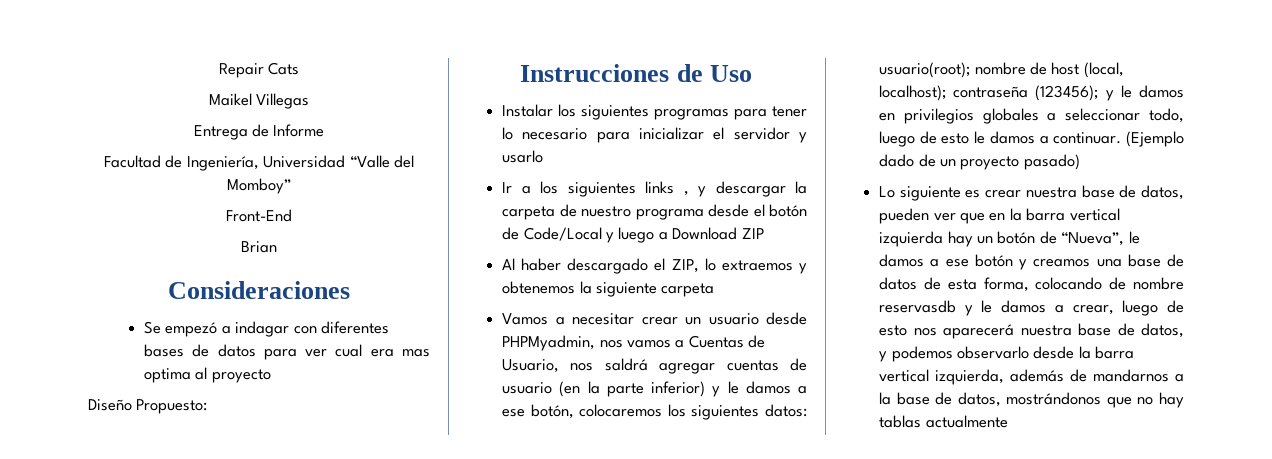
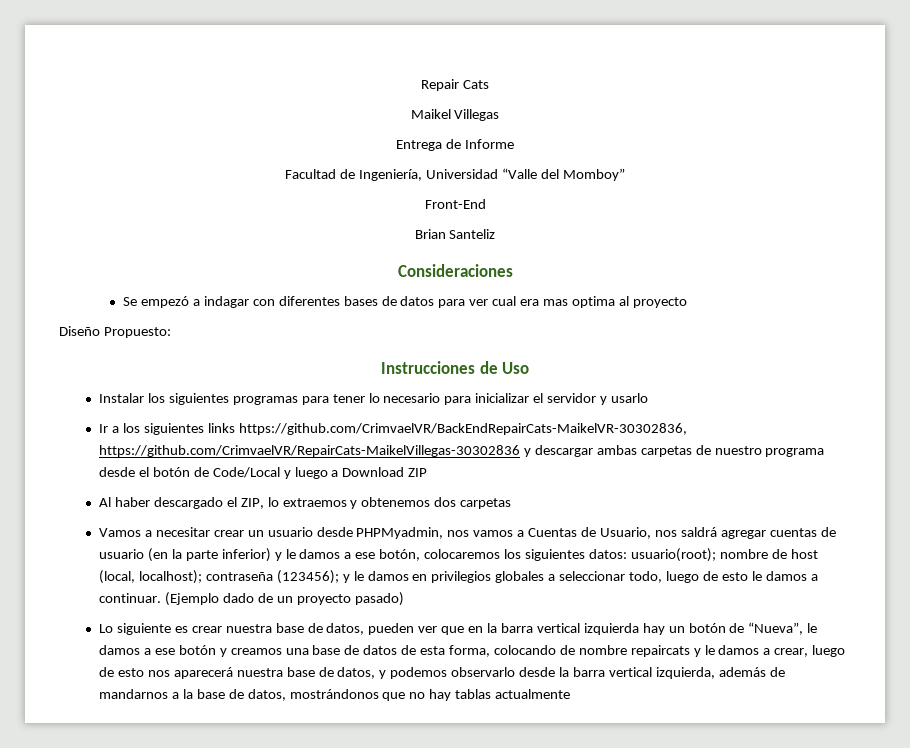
(277, 247) none -> [449,229,496,239] Santeliz
[683,181,807,197] [502,206,556,220] , y descargar la carpeta -> [238,423,687,435] [99,445,692,457] https://github.com/CrimvaelVR/BackEndRepairCats-MaikelVR-30302836, https://github.com/CrimvaelVR/RepairCats-MaikelVillegas-30302836 y descargar ambas carpetas
[579,281,715,297] la siguiente carpeta -> [434,497,512,509] dos carpetas
[879,300,957,313] reservasdb -> [630,645,690,657] repaircats

